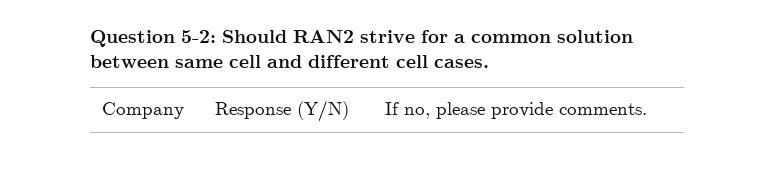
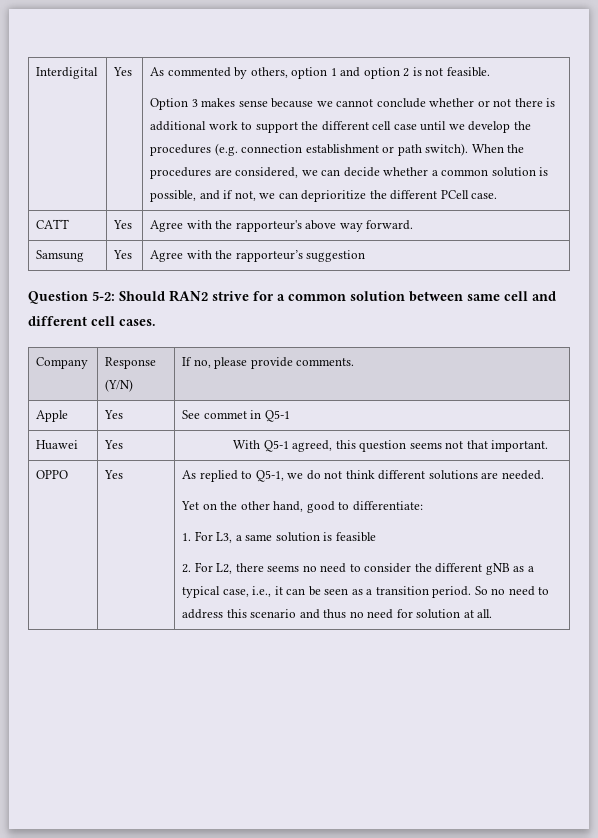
(90, 38) none -> [36,67,99,79] [113,67,133,76] [150,67,490,79] [150,98,556,110] [150,121,531,133] [150,143,525,156] [150,167,549,179] [150,190,498,202] [36,219,70,229] [113,220,133,229] [150,220,414,232] [36,250,85,262] [113,250,133,259] [150,250,366,262] Interdigital | Yes | As commented by others, option 1 and option 2 is not feasible. // Option 3 makes sense because we cannot conclude whether or not there is additional work to support the different cell case until we develop the procedures (e.g. connection establishment or path switch). When the procedures are considered, we can decide whether a common solution is possible, and if not, we can deprioritize the different PCell case. // CATT | Yes | Agree with the rapporteur's above way forward. // Samsung | Yes | Agree with the rapporteur’s suggestion //
(647, 109) none -> [36,410,69,422] [104,410,124,419] [182,410,290,422] [36,440,79,450] [104,440,124,449] [233,440,549,452] [36,470,69,479] [104,470,124,479] [182,470,544,482] [181,501,423,513] [182,531,376,543] [182,562,534,575] [182,586,550,598] [182,609,493,619] // Apple | Yes | See commet in Q5-1 // Huawei | Yes | With Q5-1 agreed, this question seems not that important. // OPPO | Yes | As replied to Q5-1, we do not think different solutions are needed. // Yet on the other hand, good to differentiate: // 1. For L3, a same solution is feasible // 2. For L2, there seems no need to consider the different gNB as a typical case, i.e., it can be seen as a transition period. So no need to address this scenario and thus no need for solution at all.

